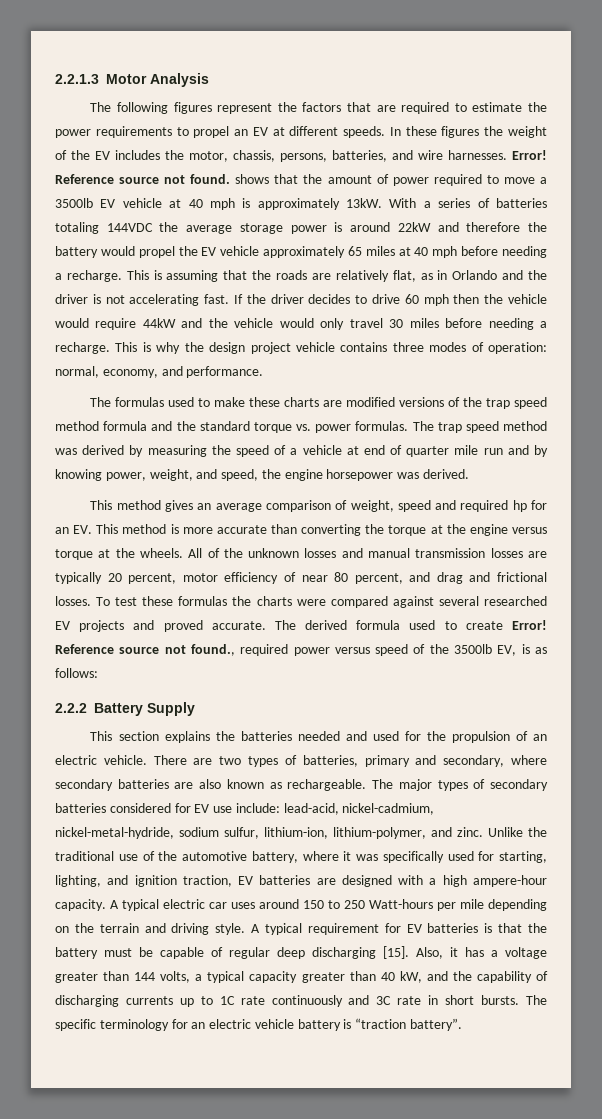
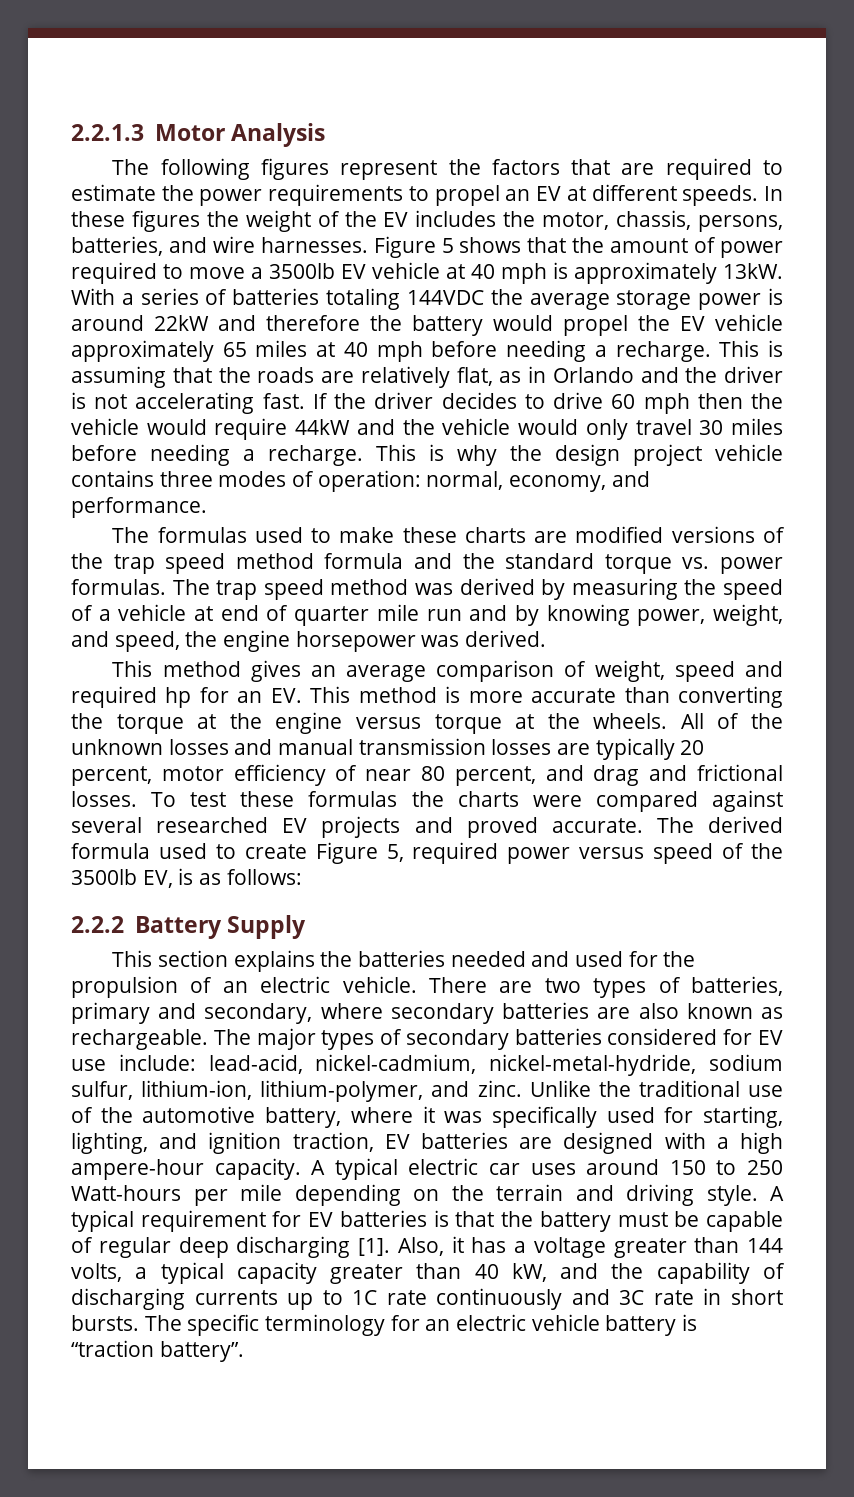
[512,150,547,160] [55,174,231,184] Error! Reference source not found. -> [373,236,454,258] Figure 5
[512,620,547,630] [55,644,235,656] Error! Reference source not found., -> [315,842,404,864] Figure 5,
[383,946,409,959] [15]. -> [358,1238,390,1256] [1].

